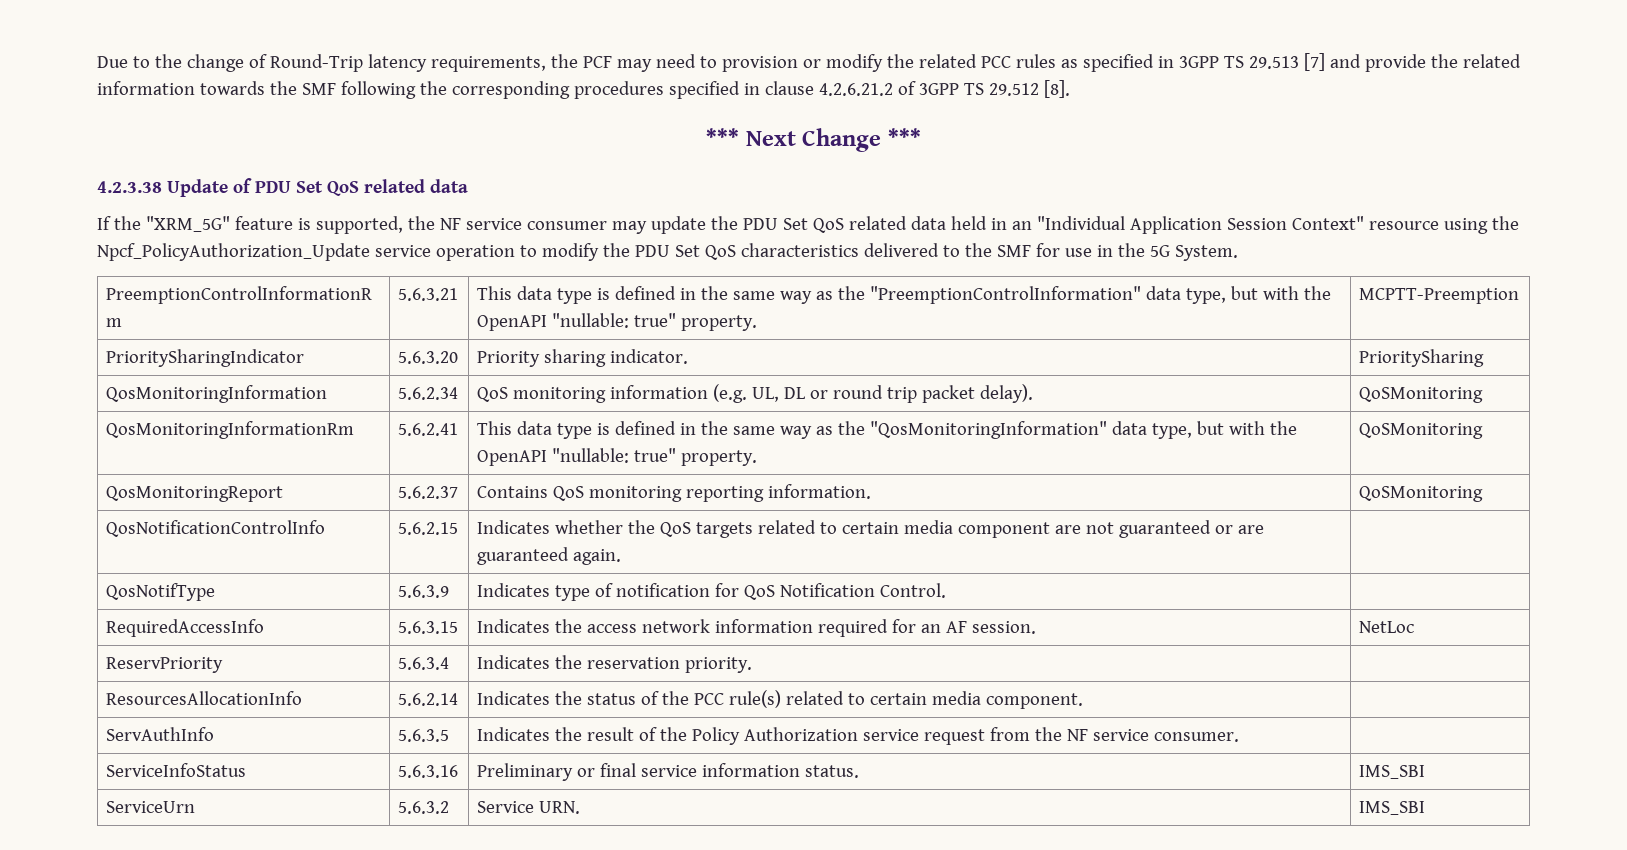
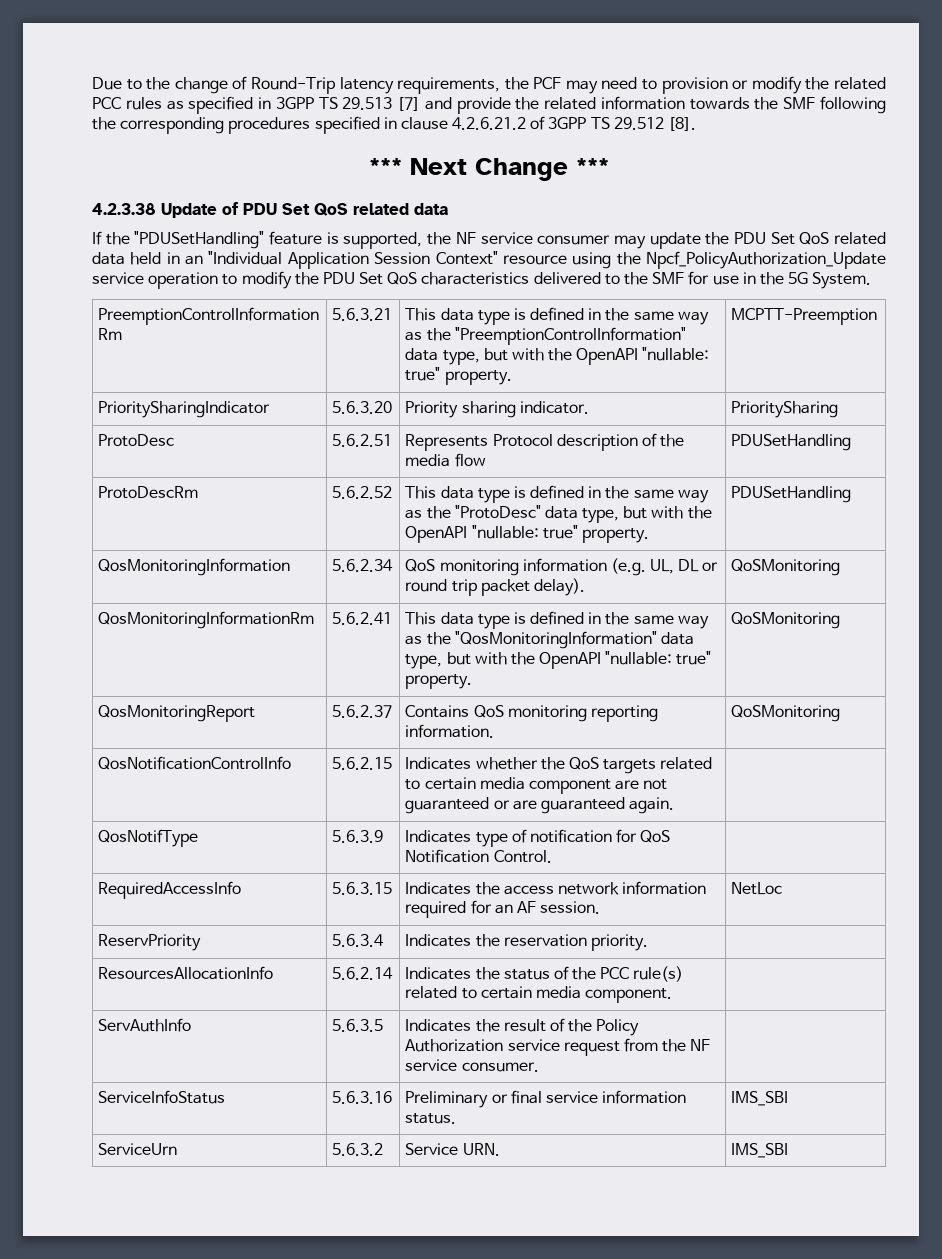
[145,216,230,232] "XRM_5G" -> [134,231,265,249] "PDUSetHandling"
(1484, 358) none -> [98,434,175,447] [332,434,393,447] [405,433,685,451] [405,453,486,467] [731,434,852,451] [98,486,199,499] [332,486,393,499] [405,485,709,503] [405,505,712,523] [405,525,649,543] [731,486,852,503] // ProtoDesc | 5.6.2.51 | Represents Protocol description of the media flow | PDUSetHandling // ProtoDescRm | 5.6.2.52 | This data type is defined in the same way as the "ProtoDesc" data type, but with the OpenAPI "nullable: true" property. | PDUSetHandling

